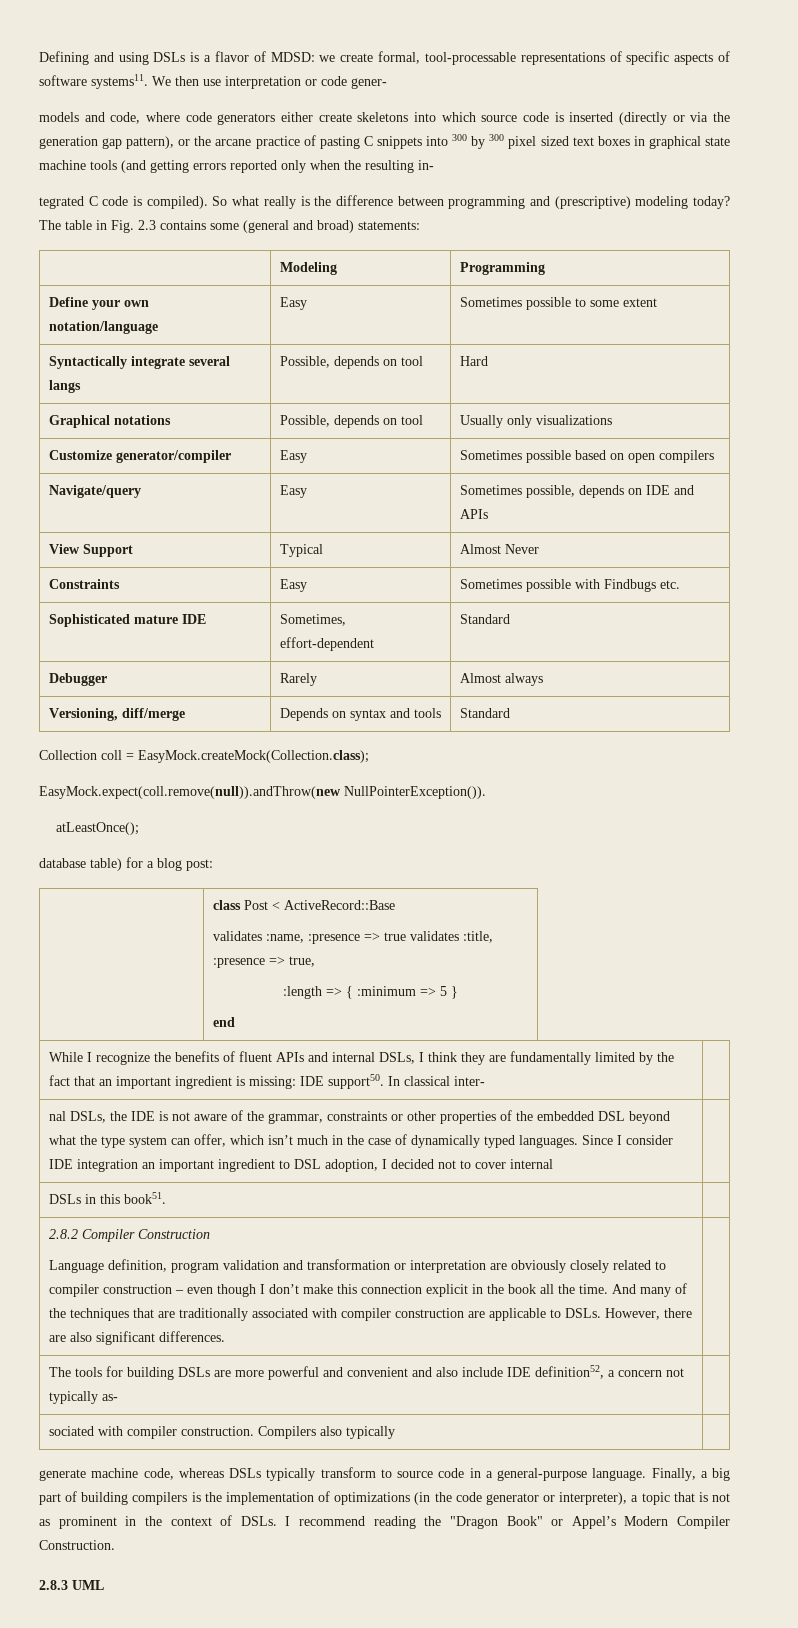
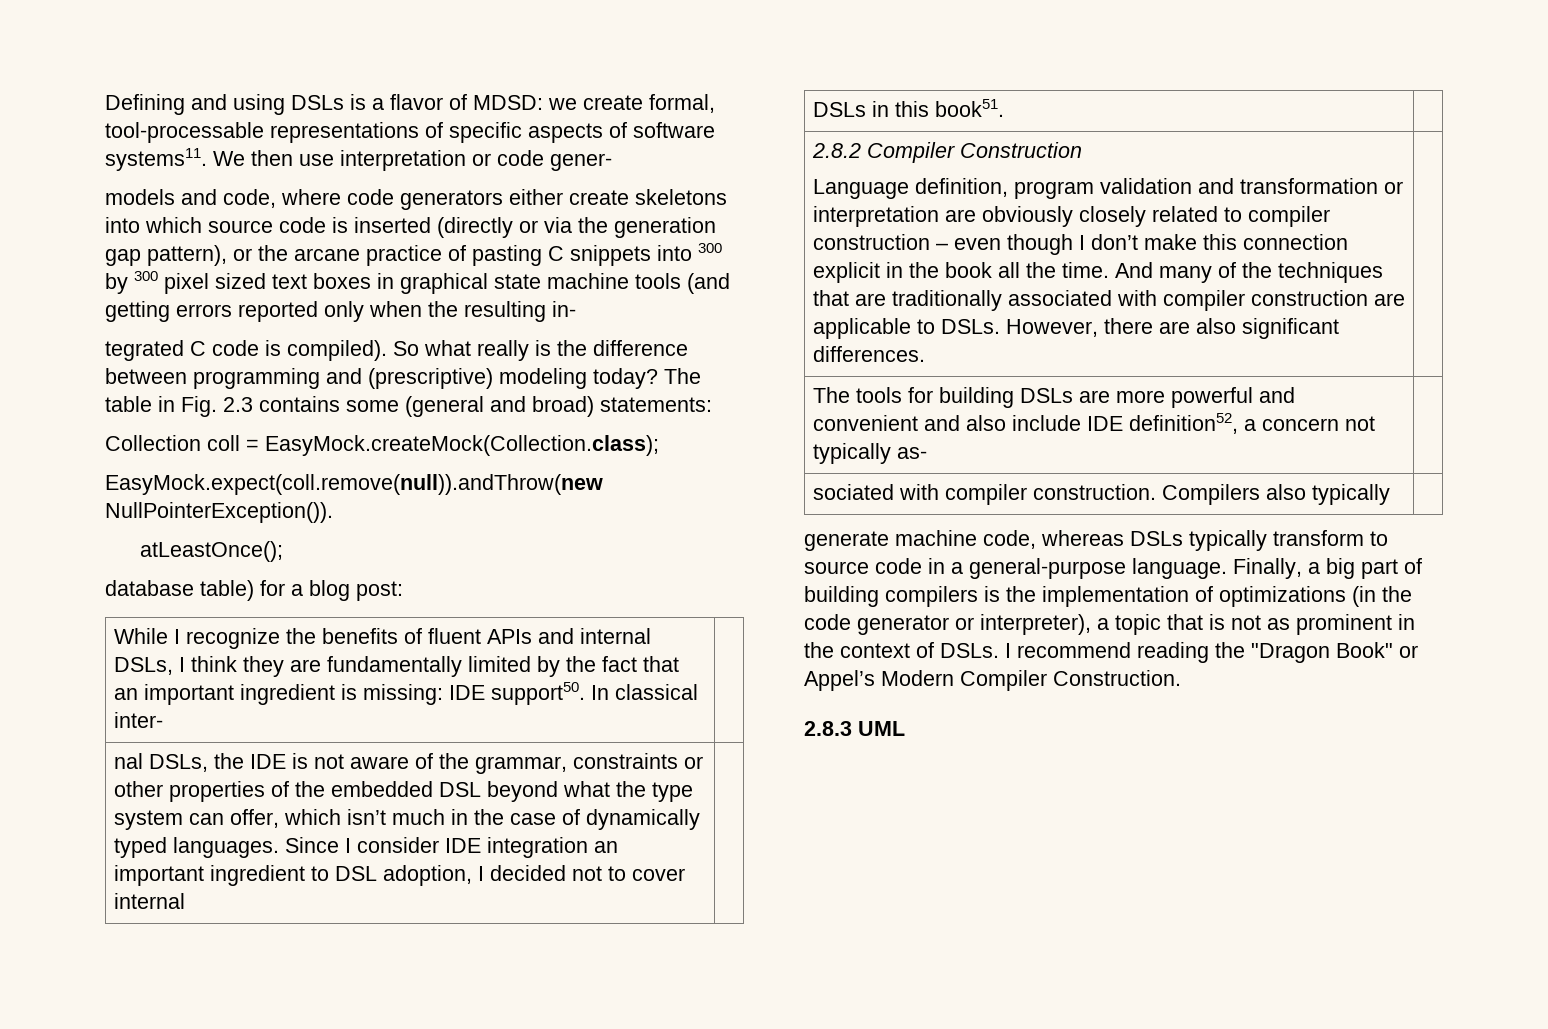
[279,262,337,275] [459,262,545,275] [48,297,149,310] [48,321,158,334] [279,297,307,310] [459,297,657,310] [48,356,230,369] [48,380,81,393] [279,356,423,369] [459,356,488,366] [48,415,171,428] [279,415,423,428] [459,415,612,428] [48,450,231,463] [279,450,307,463] [459,450,714,463] [48,485,141,498] [279,485,307,498] [459,485,694,498] [459,509,488,519] [48,544,133,557] [279,544,323,557] [459,544,539,554] [48,579,120,589] [279,579,307,592] [459,579,680,592] [48,614,206,627] [279,614,346,626] [279,637,374,651] [459,614,510,624] [48,673,107,686] [279,673,317,686] [459,673,543,686] [48,708,185,721] [279,708,441,721] [459,708,510,718] // | Modeling | Programming // Define your own notation/language | Easy | Sometimes possible to some extent // Syntactically integrate several langs | Possible, depends on tool | Hard // Graphical notations | Possible, depends on tool | Usually only visualizations // Customize generator/compiler | Easy | Sometimes possible based on open compilers // Navigate/query | Easy | Sometimes possible, depends on IDE and APIs // View Support | Typical | Almost Never // Constraints | Easy | Sometimes possible with Findbugs etc. // Sophisticated mature IDE | Sometimes, effort-dependent | Standard // Debugger | Rarely | Almost always // Versioning, diff/merge | Depends on syntax and tools | Standard -> (712, 404) none
[212,900,395,910] [212,931,493,944] [212,956,315,968] [283,986,458,999] [212,1017,235,1027] // | class Post < ActiveRecord::Base // validates :name, :presence => true validates :title, :presence => true, // :length => { :minimum => 5 } // end -> (403, 591) none

